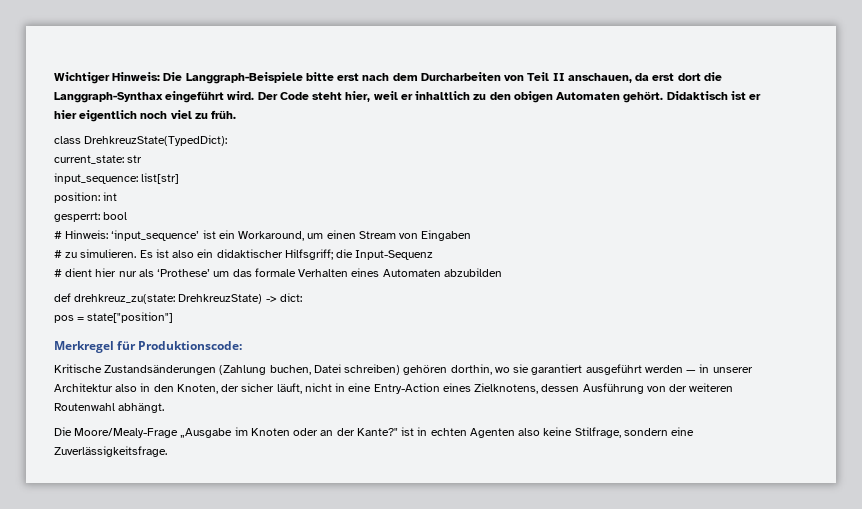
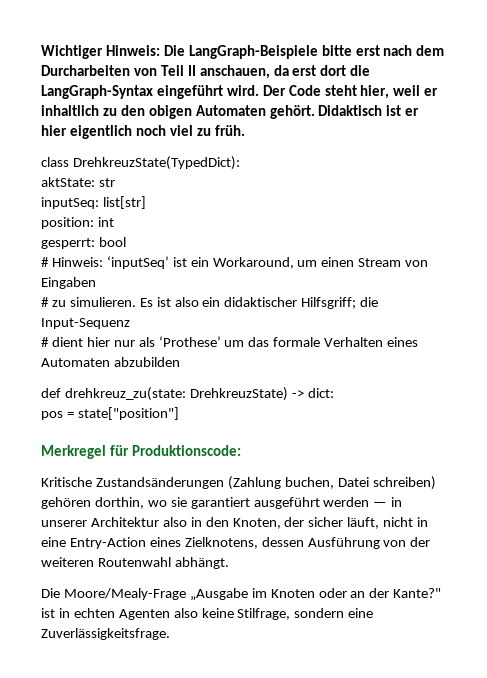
[185,72,303,84] Langgraph-Beispiele -> [188,45,318,59] LangGraph-Beispiele
[54,92,163,103] Langgraph-Synthax -> [41,85,153,99] LangGraph-Syntax
[54,155,124,164] current_state: -> [41,177,95,187] aktState:
[54,173,138,184] input_sequence: -> [41,197,99,209] inputSeq:
[111,230,200,241] ‘input_sequence’ -> [106,256,169,269] ‘inputSeq’

